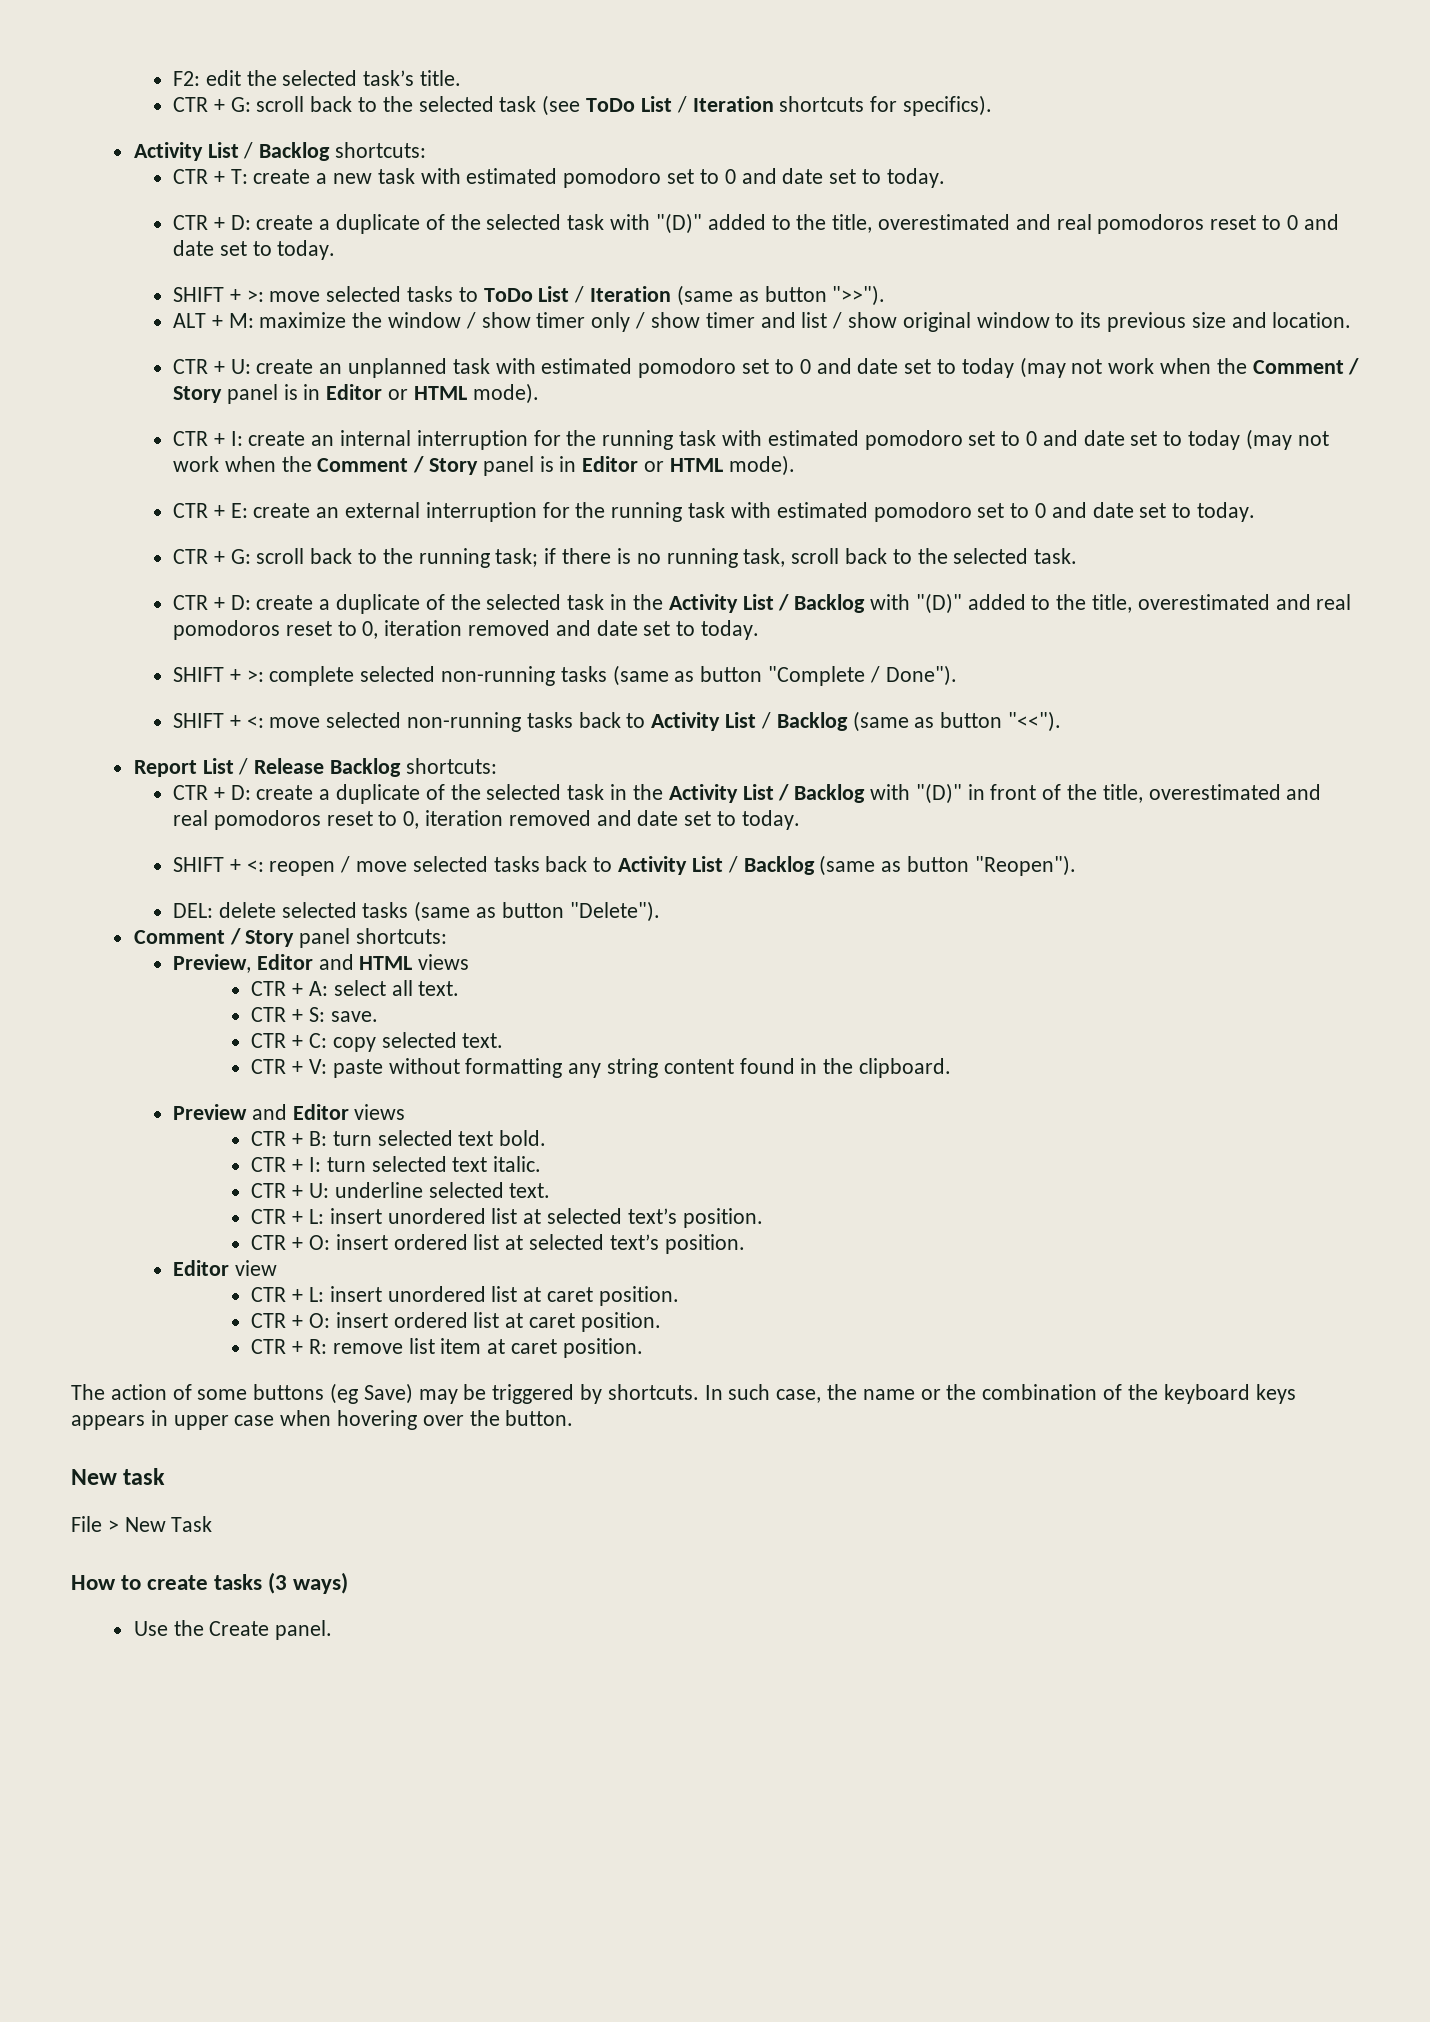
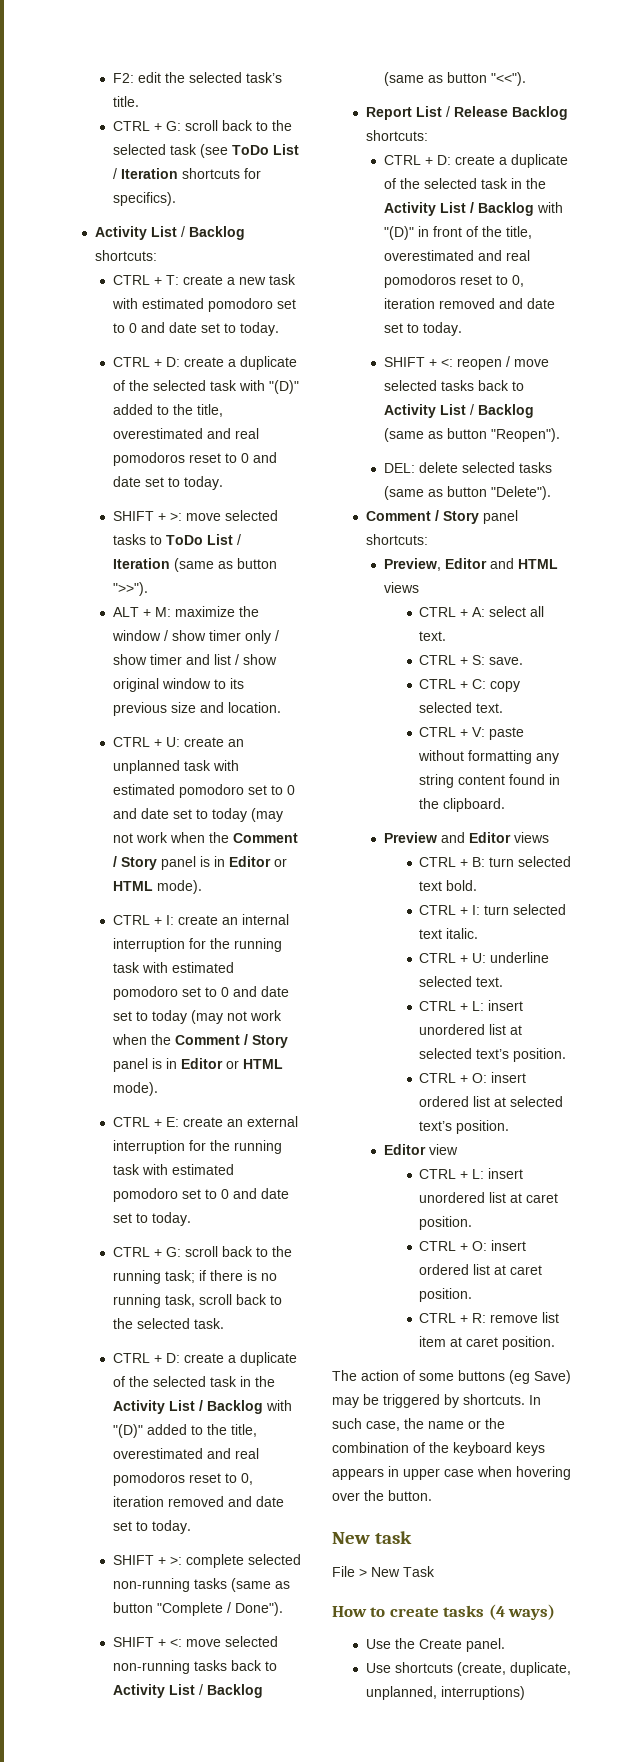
[173,97,209,112] CTR -> [112,121,150,131] CTRL
[173,169,209,184] CTR -> [112,275,150,285] CTRL
[173,215,209,230] CTR -> [112,357,150,367] CTRL
[173,359,209,374] CTR -> [112,737,150,747] CTRL
[173,431,209,446] CTR -> [112,915,150,925] CTRL
[173,503,209,518] CTR -> [112,1117,150,1127] CTRL
[173,549,209,564] CTR -> [112,1247,150,1257] CTRL
[173,595,209,610] CTR -> [112,1353,150,1363] CTRL
[173,785,209,800] CTR -> [383,155,421,165] CTRL
[251,981,287,996] CTR -> [419,607,457,617] CTRL
[251,1007,287,1022] CTR -> [419,655,457,665] CTRL
[251,1033,287,1048] CTR -> [419,679,457,689] CTRL
[251,1059,287,1074] CTR -> [419,727,457,737] CTRL
[251,1131,287,1146] CTR -> [419,857,457,867] CTRL
[251,1157,287,1172] CTR -> [419,905,457,915] CTRL
[251,1183,287,1198] CTR -> [419,953,457,963] CTRL
[251,1209,287,1224] CTR -> [419,1001,457,1011] CTRL
[251,1235,287,1250] CTR -> [419,1073,457,1083] CTRL
[251,1287,287,1302] CTR -> [419,1169,457,1179] CTRL
[251,1313,287,1328] CTR -> [419,1241,457,1251] CTRL
[251,1339,287,1354] CTR -> [419,1313,457,1323] CTRL
[268,1572,288,1594] (3 -> [488,1604,505,1620] (4
(333, 1630) none -> [365,1662,571,1676] [365,1686,525,1700] // Use shortcuts (create, duplicate, unplanned, interruptions)

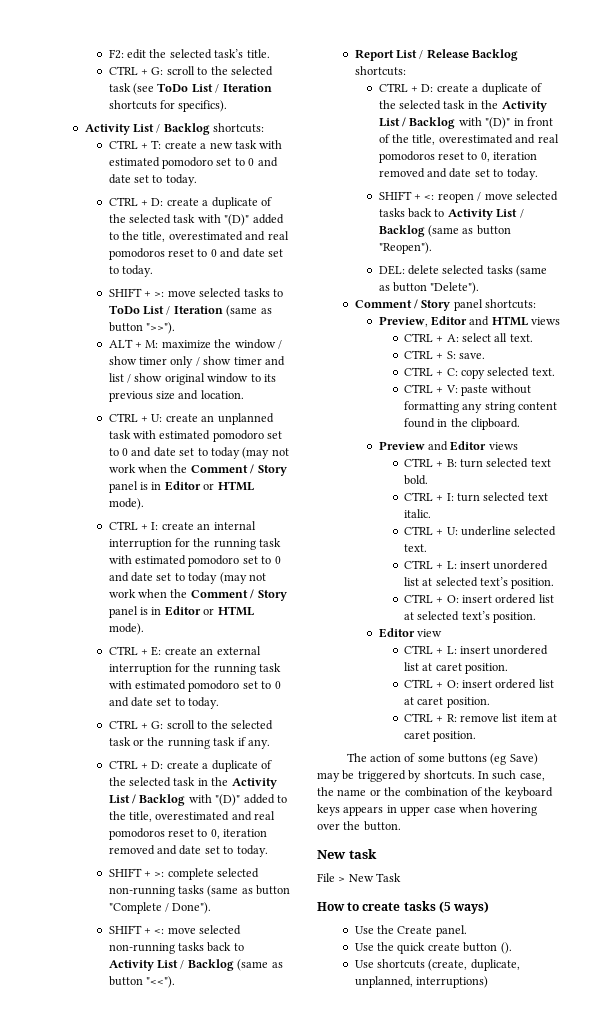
[221,120,253,131] back -> (195, 70) none
[221,1246,292,1257] [112,1270,277,1284] [112,1294,282,1308] [112,1318,224,1329] back to the running task; if there is no running task, scroll back to the selected task. -> [197,720,273,730] [108,737,270,749] to the selected task or the running task if any.
[488,1604,505,1620] (4 -> [438,901,451,913] (5
(505, 1645) none -> [354,942,512,954] // Use the quick create button ().

